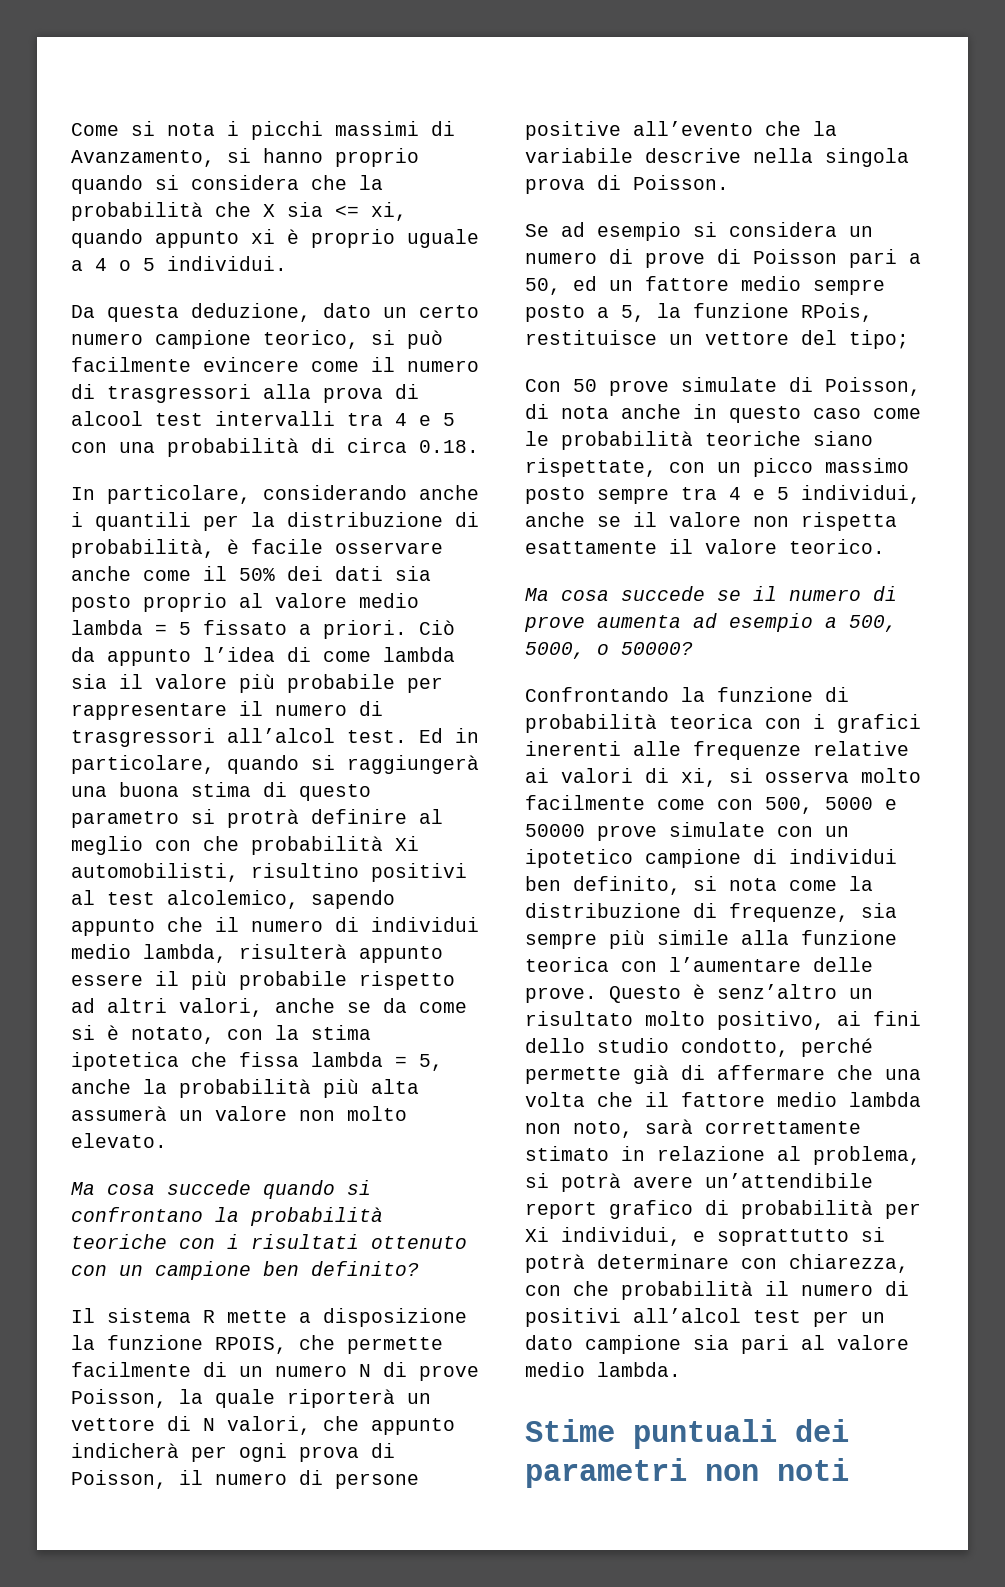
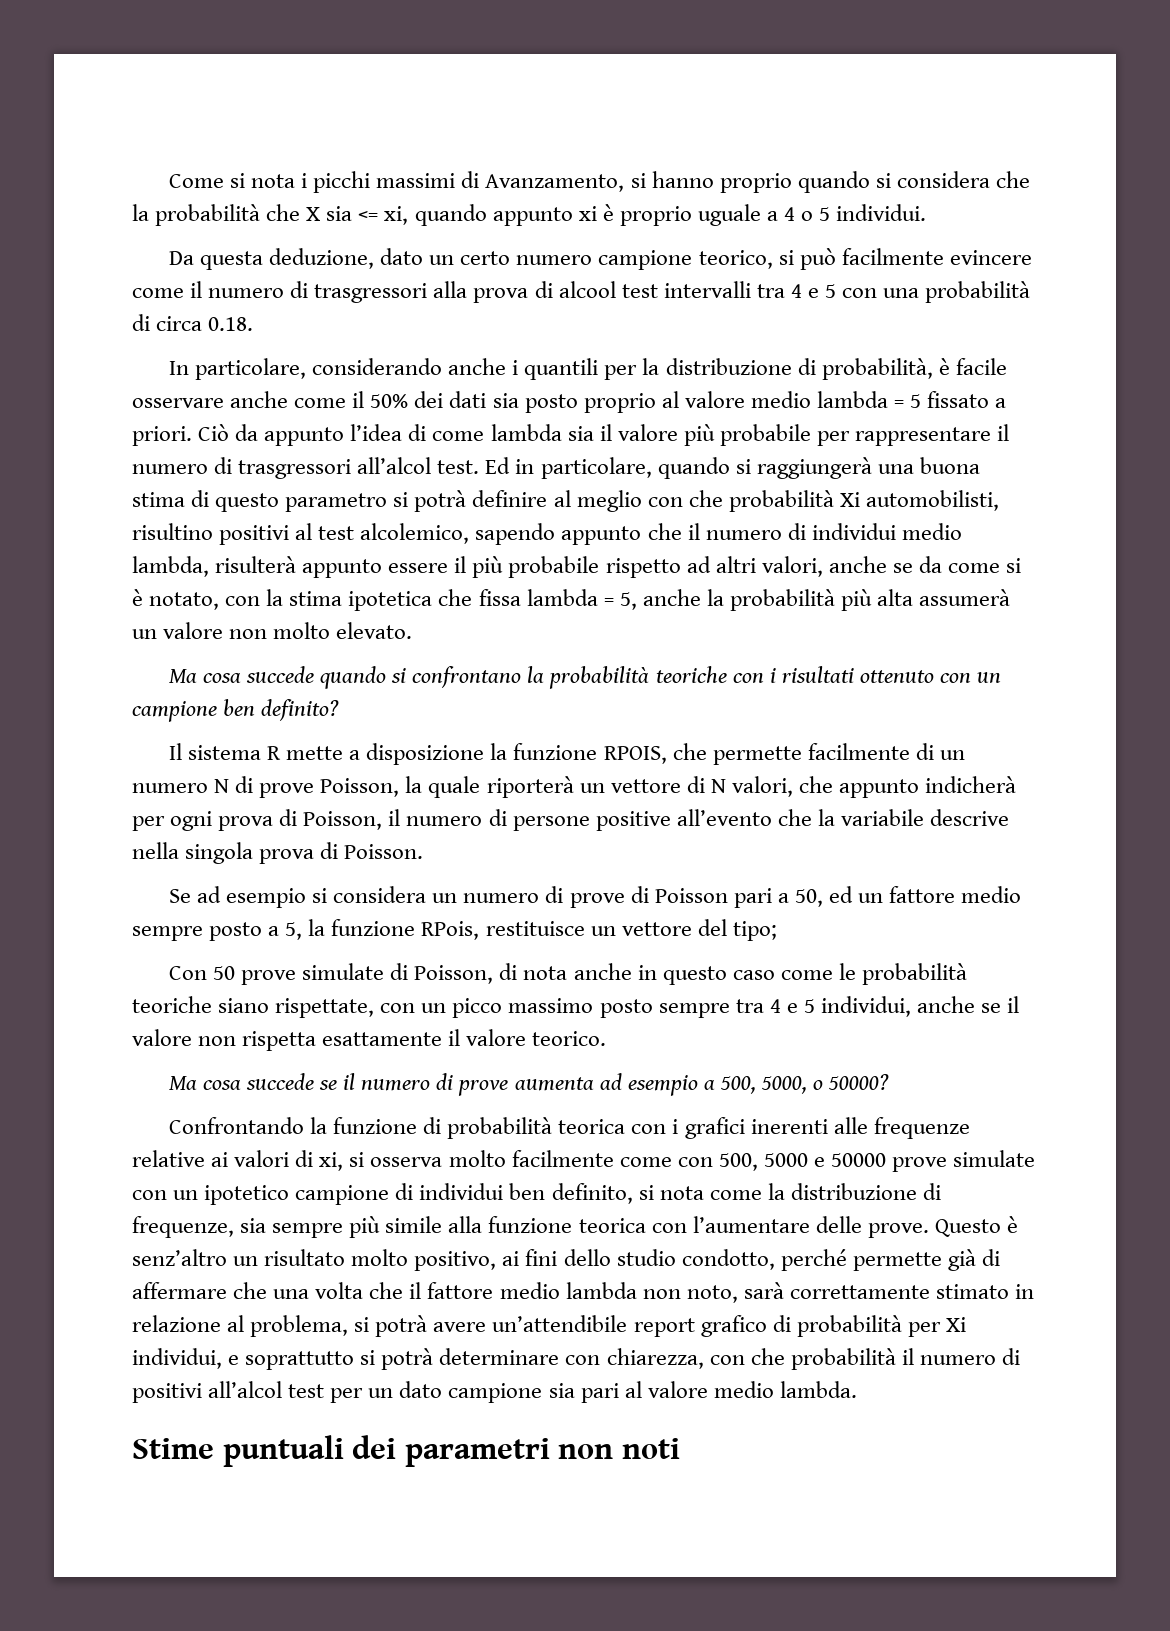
[227,809,299,828] protrà -> [414,490,467,512] potrà

